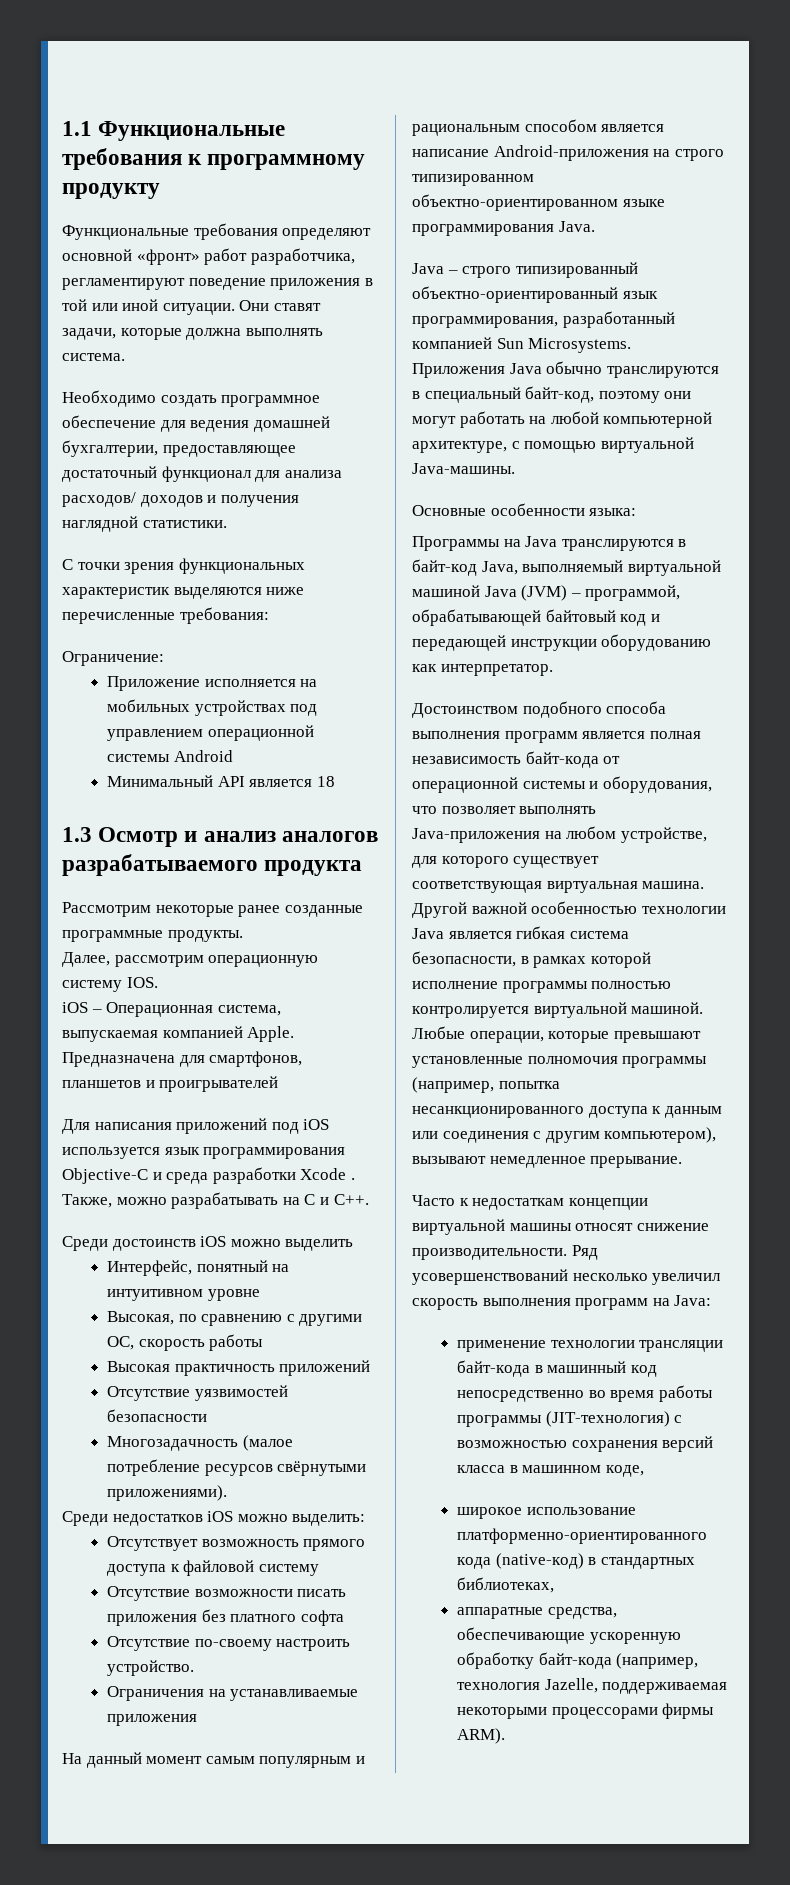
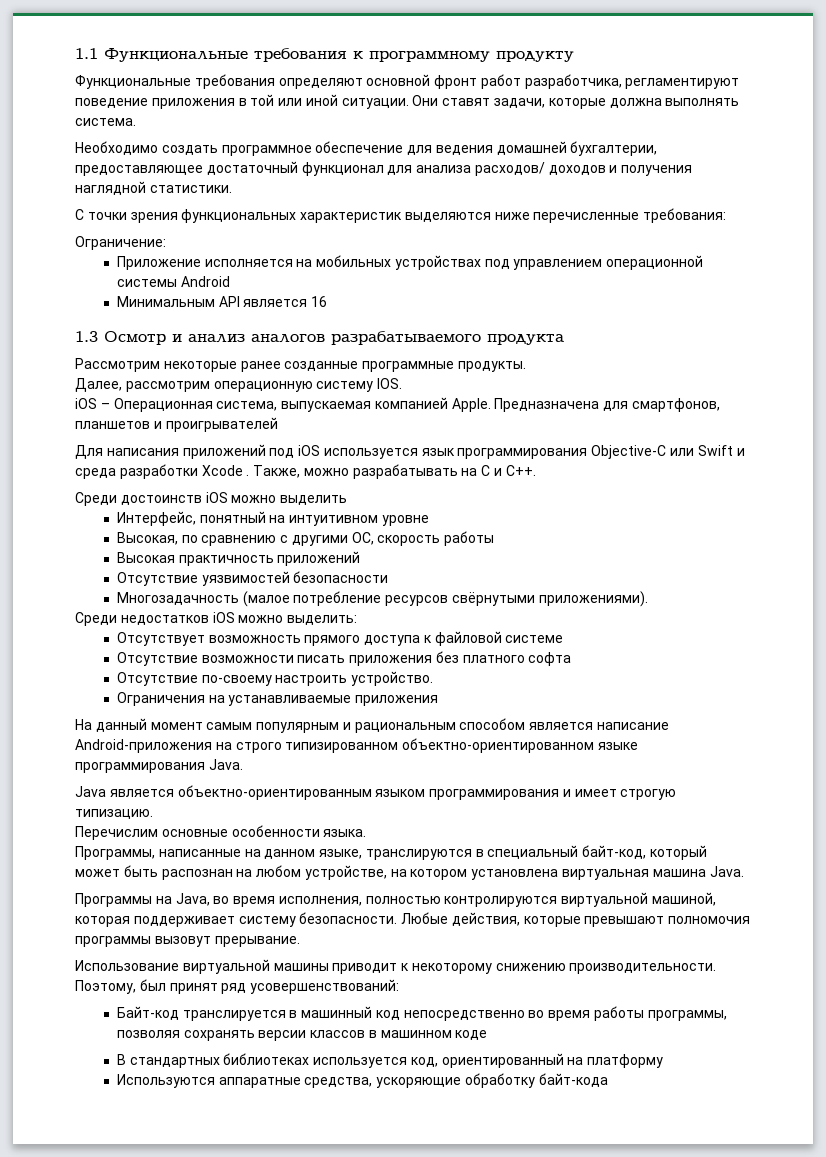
[136,249,200,265] «фронт» -> [434,75,478,89] фронт
[107,775,214,787] Минимальный -> [116,296,215,307] Минимальным
[316,776,335,787] 18 -> [311,296,328,307] 16
(148, 1176) none -> [670,445,733,456] или Swift
[258,1564,319,1576] систему -> [505,635,564,643] системе
[447,262,638,278] [412,286,658,303] [412,311,675,328] [412,337,632,353] [412,361,719,378] [412,386,692,403] [412,411,713,428] [412,437,694,453] [412,463,515,474] [412,503,637,516] [412,536,687,551] [412,559,721,576] [412,585,681,601] [412,609,660,626] [412,634,712,651] [412,664,553,676] [412,701,667,718] [412,731,701,743] [412,751,621,768] [412,776,712,793] [412,806,597,814] [412,826,707,843] [412,856,600,868] [412,881,705,893] [412,901,726,918] [412,926,629,939] [412,951,651,968] [412,981,672,993] [412,1002,704,1018] [412,1026,544,1043] – строго типизированный объектно-ориентированный язык программирования, разработанный компанией Sun Microsystems. Приложения Java обычно транслируются в специальный байт-код, поэтому они могут работать на любой компьютерной архитектуре, с помощью виртуальной Java-машины. // Основные особенности языка: // Программы на Java транслируются в байт-код Java, выполняемый виртуальной машиной Java (JVM) – программой, обрабатывающей байтовый код и передающей инструкции оборудованию как интерпретатор. // Достоинством подобного способа выполнения программ является полная независимость байт-кода от операционной системы и оборудования, что позволяет выполнять Java-приложения на любом устройстве, для которого существует соответствующая виртуальная машина. Другой важной особенностью технологии Java является гибкая система безопасности, в рамках которой исполнение программы полностью контролируется виртуальной машиной. Любые операции, -> [109,785,677,800] [75,809,153,819] [75,825,367,840] [75,845,708,860] [75,865,744,880] [75,892,717,907] [75,912,520,927] является объектно-ориентированным языком программирования и имеет строгую типизацию. // Перечислим основные особенности языка. // Программы, написанные на данном языке, транслируются в специальный байт-код, который может быть распознан на любом устройстве, на котором установлена виртуальная машина Java. // Программы на Java, во время исполнения, полностью контролируются виртуальной машиной, которая поддерживает систему безопасности. Любые действия,
[412,1056,523,1068] установленные -> (665, 921) none
[412,1077,560,1093] [412,1106,722,1118] [412,1127,717,1143] [412,1156,683,1168] [412,1195,648,1210] [412,1219,709,1235] [412,1245,598,1260] [412,1269,722,1285] [412,1295,712,1310] [457,1340,724,1352] [457,1360,531,1377] (например, попытка несанкционированного доступа к данным или соединения с другим компьютером), вызывают немедленное прерывание. // Часто к недостаткам концепции виртуальной машины относят снижение производительности. Ряд усовершенствований несколько увеличил скорость выполнения программ на Java: // применение технологии трансляции байт-кода -> [154,936,300,947] [75,959,717,974] [75,979,400,994] [116,1006,286,1021] вызовут прерывание. // Использование виртуальной машины приводит к некоторому снижению производительности. Поэтому, был принят ряд усовершенствований: // Байт-код транслируется
[457,1411,683,1427] [457,1436,714,1452] [457,1465,644,1477] [457,1507,636,1519] [457,1528,708,1544] [457,1553,695,1569] [457,1577,555,1593] [457,1607,617,1619] [457,1627,681,1644] [457,1652,699,1669] [457,1678,728,1694] [457,1703,715,1719] [457,1728,506,1744] программы (JIT-технология) с возможностью сохранения версий класса в машинном коде, // широкое использование платформенно-ориентированного кода (native-код) в стандартных библиотеках, // аппаратные средства, обеспечивающие ускоренную обработку байт-кода (например, технология Jazelle, поддерживаемая некоторыми процессорами фирмы ARM). -> [647,1010,727,1021] [116,1030,488,1041] [116,1053,664,1068] [116,1073,608,1088] программы, позволяя сохранять версии классов в машинном коде // В стандартных библиотеках используется код, ориентированный на платформу // Используются аппаратные средства, ускоряющие обработку байт-кода

